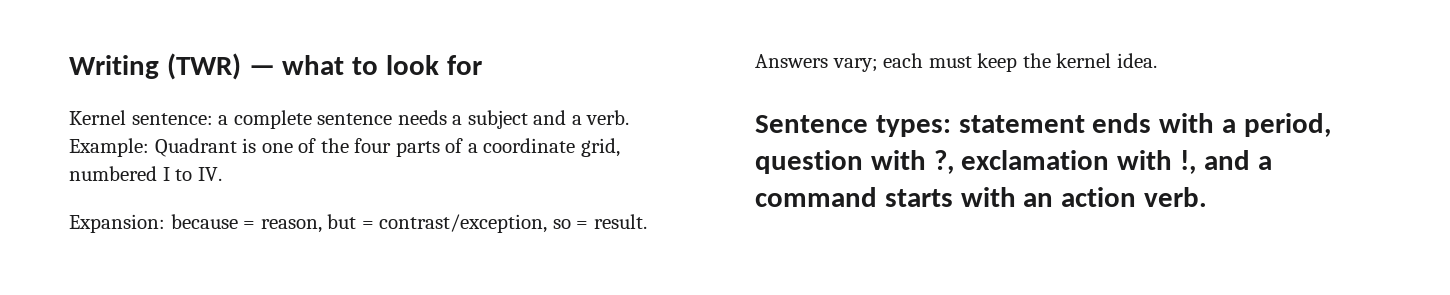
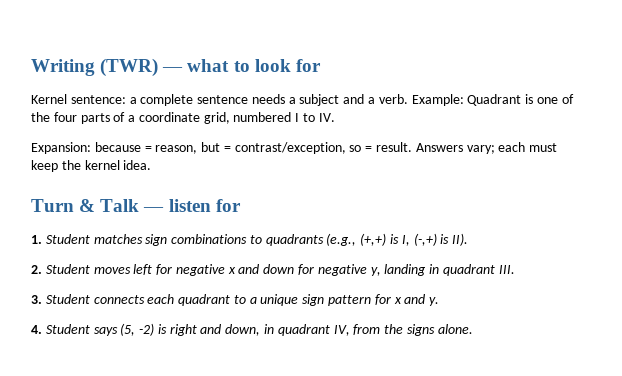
[755,113,1331,137] [755,150,1272,174] [755,187,1208,207] Sentence types: statement ends with a period, question with ?, exclamation with !, and a command starts with an action verb. -> [31,199,241,212] [31,233,469,246] [31,264,515,276] [31,294,440,306] [31,323,473,336] Turn & Talk — listen for // 1. Student matches sign combinations to quadrants (e.g., (+,+) is I, (-,+) is II). // 2. Student moves left for negative x and down for negative y, landing in quadrant III. // 3. Student connects each quadrant to a unique sign pattern for x and y. // 4. Student says (5, -2) is right and down, in quadrant IV, from the signs alone.

